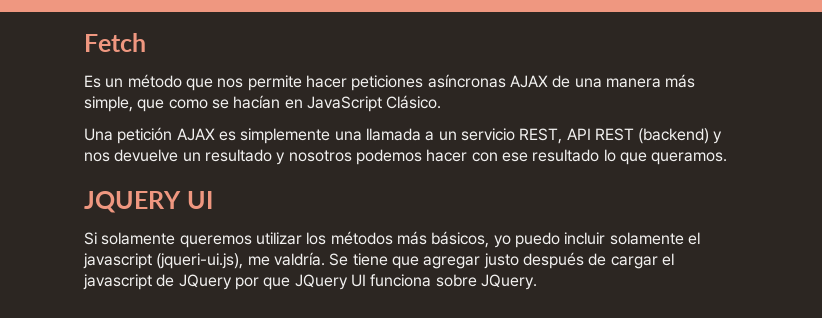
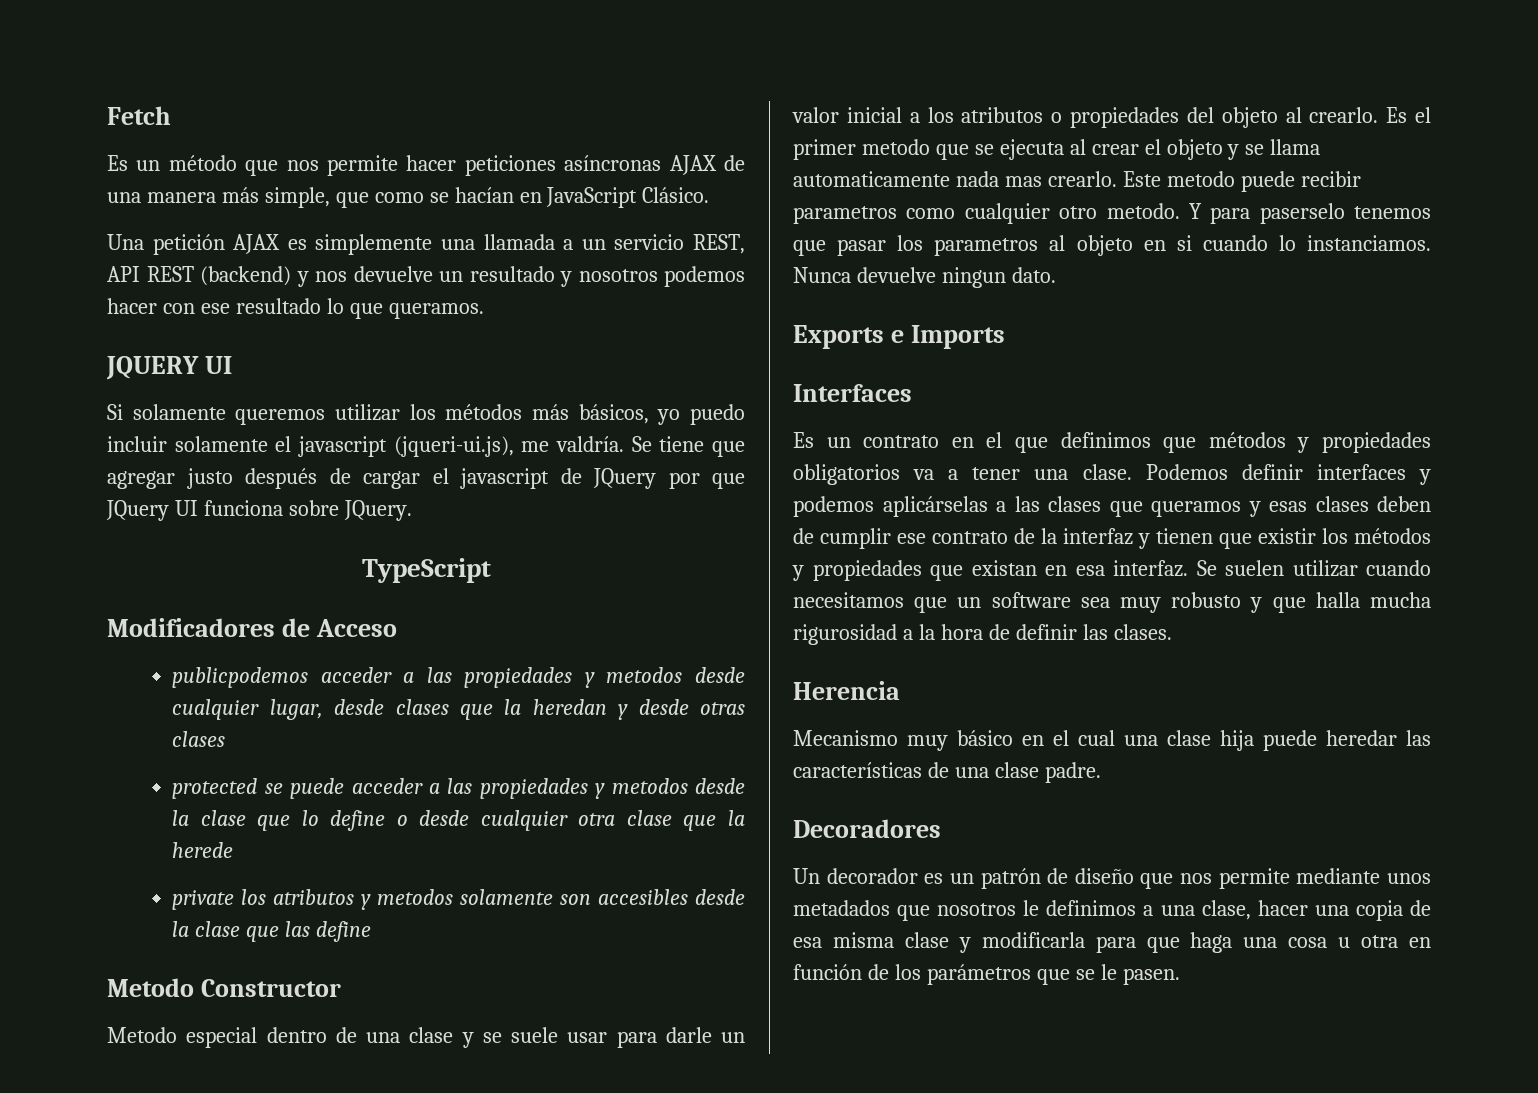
(537, 282) none -> [361,558,491,583] [107,618,397,637] [172,667,745,688] [172,699,745,720] [172,731,226,747] [172,778,745,799] [172,810,745,831] [172,842,234,858] [172,889,745,910] [172,921,372,942] [107,978,341,997] [107,1027,745,1048] [792,107,1431,128] [793,139,1321,160] [793,171,1361,192] [793,203,1431,224] [793,235,1431,256] [793,267,1056,288] [793,325,1005,349] [793,384,912,402] [793,432,1431,453] [793,464,1431,485] [793,496,1431,517] [793,528,1431,549] [792,560,1431,581] [793,592,1431,613] [793,624,1172,645] [793,681,900,700] [793,730,1431,751] [793,762,1101,783] [793,819,941,838] [793,868,1431,889] [793,900,1431,921] [793,932,1431,953] [793,964,1180,985] // TypeScript // Modificadores de Acceso // publicpodemos acceder a las propiedades y metodos desde cualquier lugar, desde clases que la heredan y desde otras clases // protected se puede acceder a las propiedades y metodos desde la clase que lo define o desde cualquier otra clase que la herede // private los atributos y metodos solamente son accesibles desde la clase que las define // Metodo Constructor // Metodo especial dentro de una clase y se suele usar para darle un valor inicial a los atributos o propiedades del objeto al crearlo. Es el primer metodo que se ejecuta al crear el objeto y se llama automaticamente nada mas crearlo. Este metodo puede recibir parametros como cualquier otro metodo. Y para paserselo tenemos que pasar los parametros al objeto en si cuando lo instanciamos. Nunca devuelve ningun dato. // Exports e Imports // Interfaces // Es un contrato en el que definimos que métodos y propiedades obligatorios va a tener una clase. Podemos definir interfaces y podemos aplicárselas a las clases que queramos y esas clases deben de cumplir ese contrato de la interfaz y tienen que existir los métodos y propiedades que existan en esa interfaz. Se suelen utilizar cuando necesitamos que un software sea muy robusto y que halla mucha rigurosidad a la hora de definir las clases. // Herencia // Mecanismo muy básico en el cual una clase hija puede heredar las características de una clase padre. // Decoradores // Un decorador es un patrón de diseño que nos permite mediante unos metadados que nosotros le definimos a una clase, hacer una copia de esa misma clase y modificarla para que haga una cosa u otra en función de los parámetros que se le pasen.

